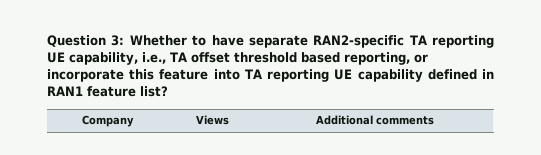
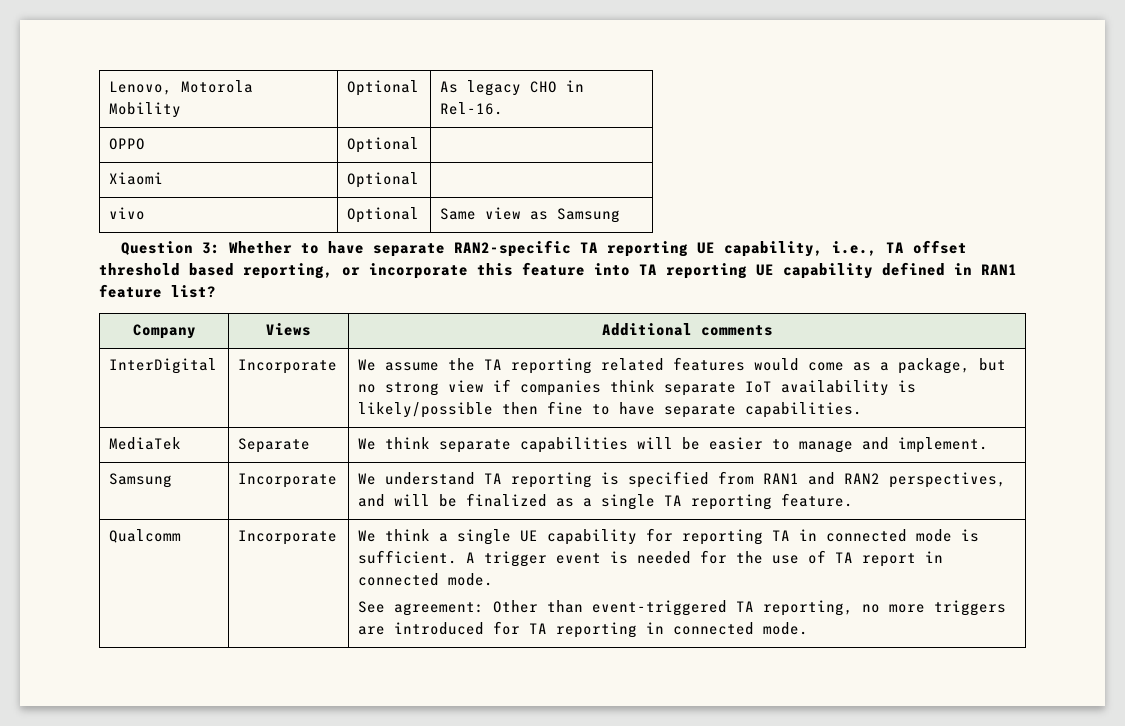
(47, 41) none -> [109,80,254,95] [109,102,182,118] [347,80,420,96] [440,80,585,96] [440,102,504,115] [109,138,146,150] [347,137,420,153] [109,172,164,185] [347,172,420,188] [109,207,146,220] [347,207,420,223] [440,207,621,223] Lenovo, Motorola Mobility | Optional | As legacy CHO in Rel-16. // OPPO | Optional | // Xiaomi | Optional | // vivo | Optional | Same view as Samsung //
(434, 120) none -> [109,358,218,374] [238,359,338,374] [358,357,1007,374] [358,379,917,396] [358,401,863,418] [109,437,182,450] [238,438,311,453] [358,437,989,453] [109,473,173,488] [238,473,338,488] [358,471,1007,488] [358,493,854,510] [109,529,182,543] [238,530,338,545] [358,528,980,545] [358,550,944,567] [358,573,494,586] [358,600,1007,616] [358,621,809,638] // InterDigital | Incorporate | We assume the TA reporting related features would come as a package, but no strong view if companies think separate IoT availability is likely/possible then fine to have separate capabilities. // MediaTek | Separate | We think separate capabilities will be easier to manage and implement. // Samsung | Incorporate | We understand TA reporting is specified from RAN1 and RAN2 perspectives, and will be finalized as a single TA reporting feature. // Qualcomm | Incorporate | We think a single UE capability for reporting TA in connected mode is sufficient. A trigger event is needed for the use of TA report in connected mode. // See agreement: Other than event-triggered TA reporting, no more triggers are introduced for TA reporting in connected mode.

